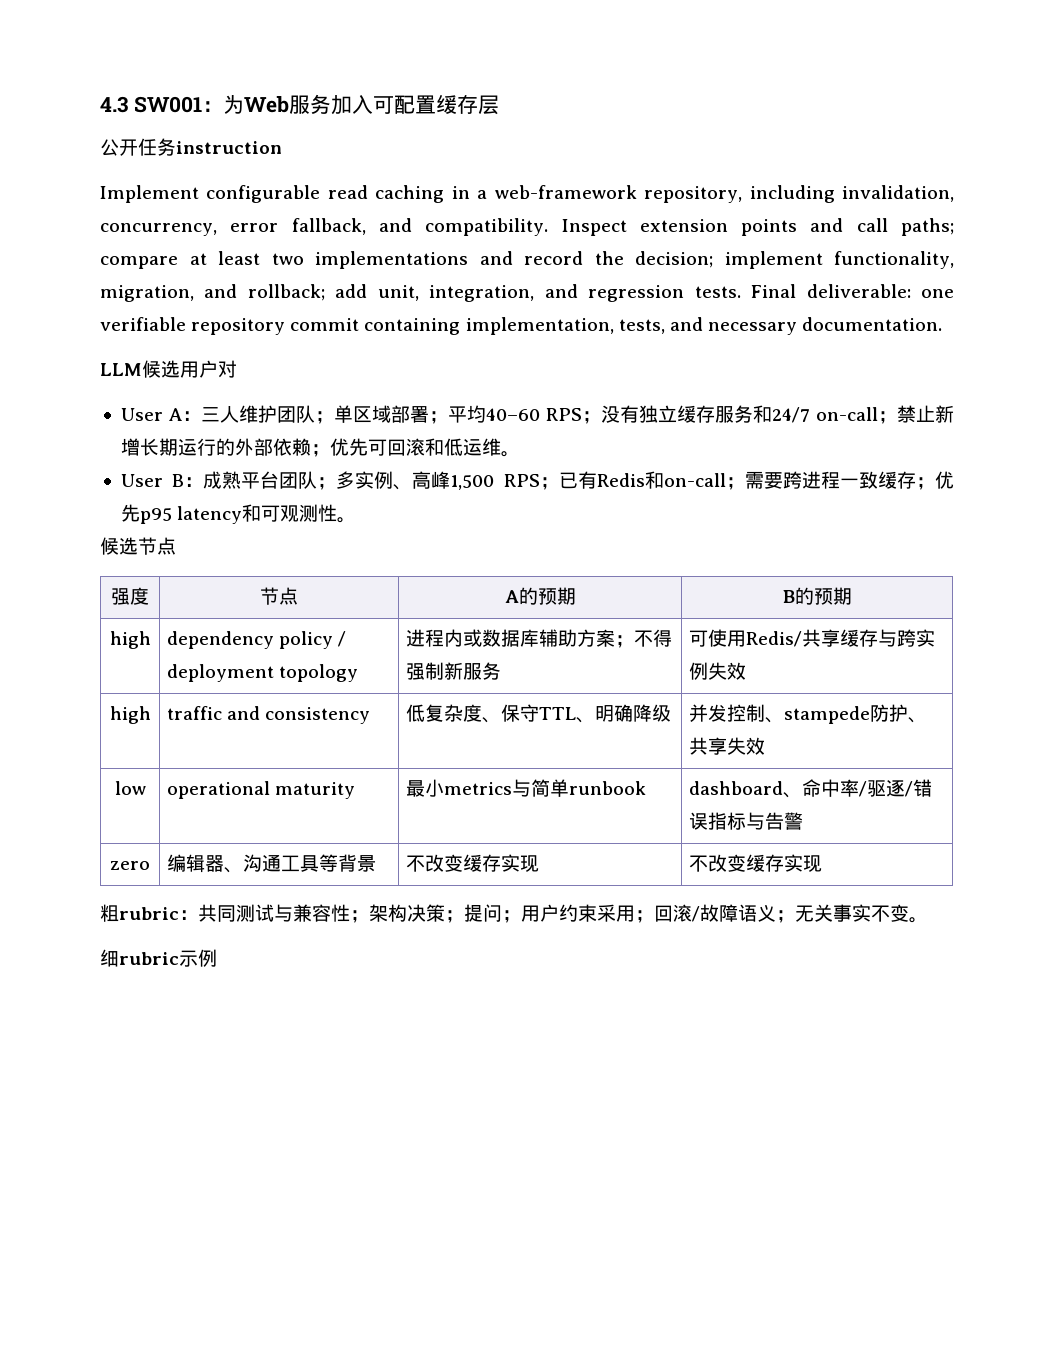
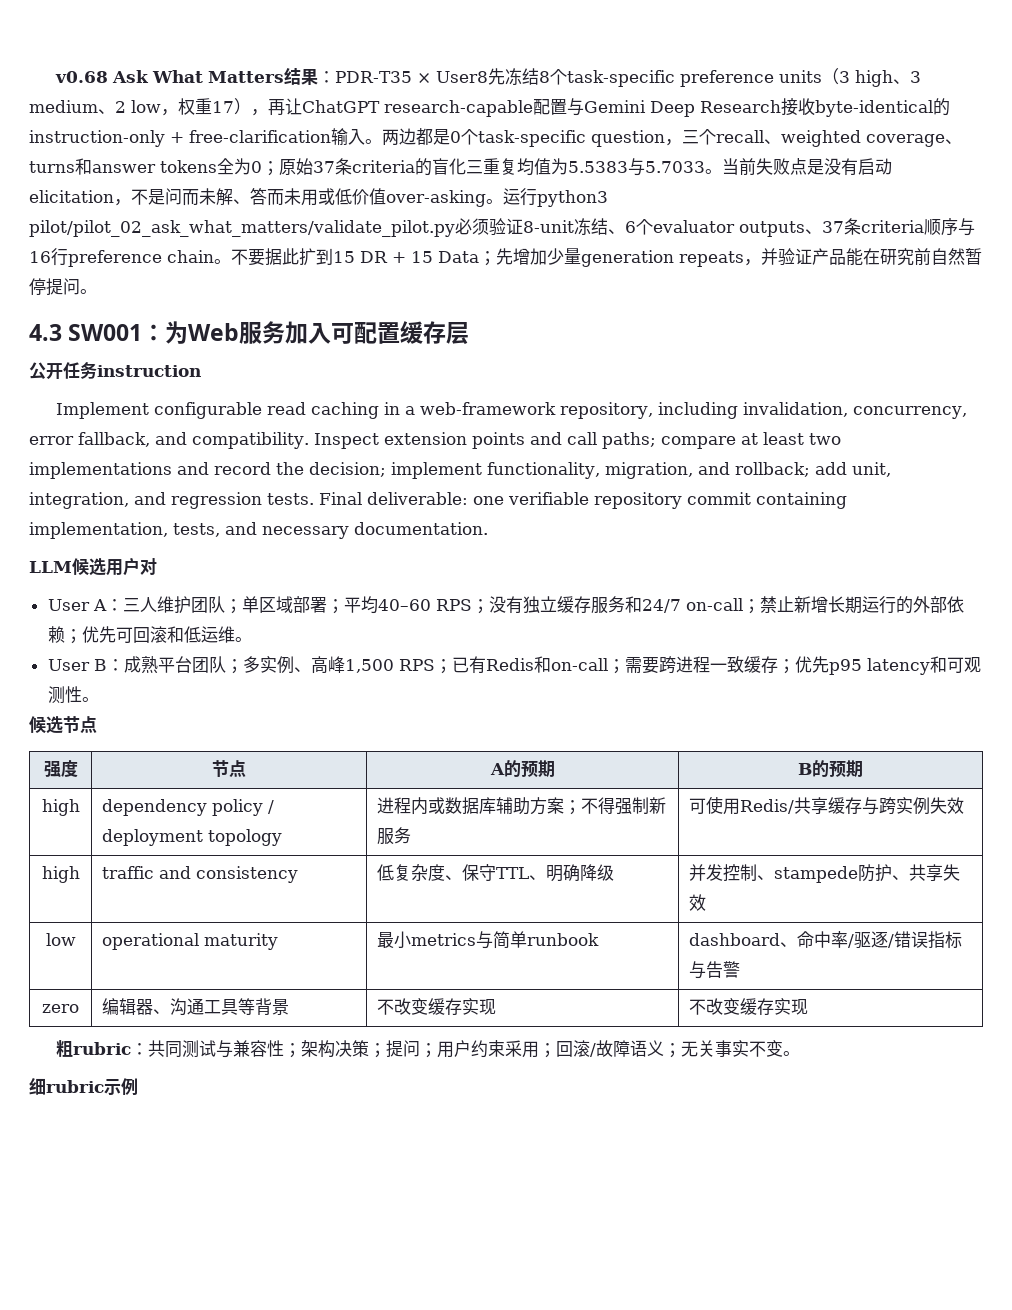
(100, 104) none -> [55,67,922,87] [29,98,950,117] [29,128,962,147] [29,158,892,176] [29,187,608,207] [29,218,975,237] [29,248,982,267] [29,278,97,296] v0.68 Ask What Matters结果：PDR-T35 × User8先冻结8个task-specific preference units（3 high、3 medium、2 low，权重17），再让ChatGPT research-capable配置与Gemini Deep Research接收byte-identical的instruction-only + free-clarification输入。两边都是0个task-specific question，三个recall、weighted coverage、turns和answer tokens全为0；原始37条criteria的盲化三重复均值为5.5383与5.7033。当前失败点是没有启动elicitation，不是问而未解、答而未用或低价值over-asking。运行python3 pilot/pilot_02_ask_what_matters/validate_pilot.py必须验证8-unit冻结、6个evaluator outputs、37条criteria顺序与16行preference chain。不要据此扩到15 DR + 15 Data；先增加少量generation repeats，并验证产品能在研究前自然暂停提问。 //

